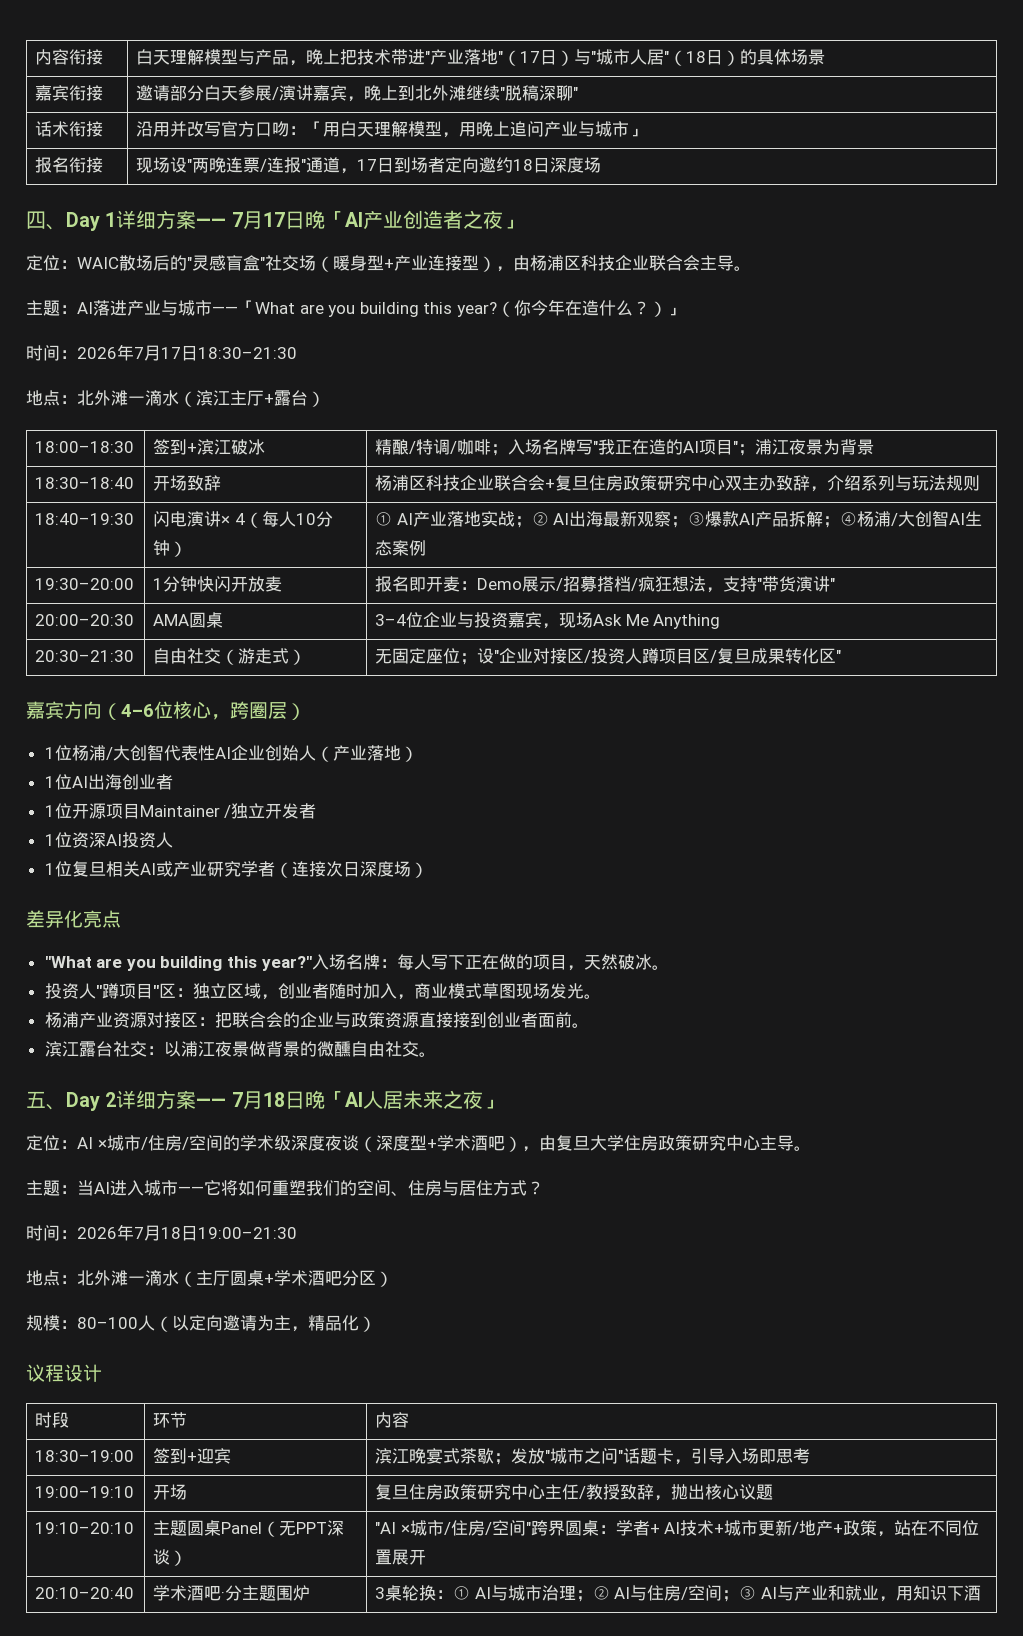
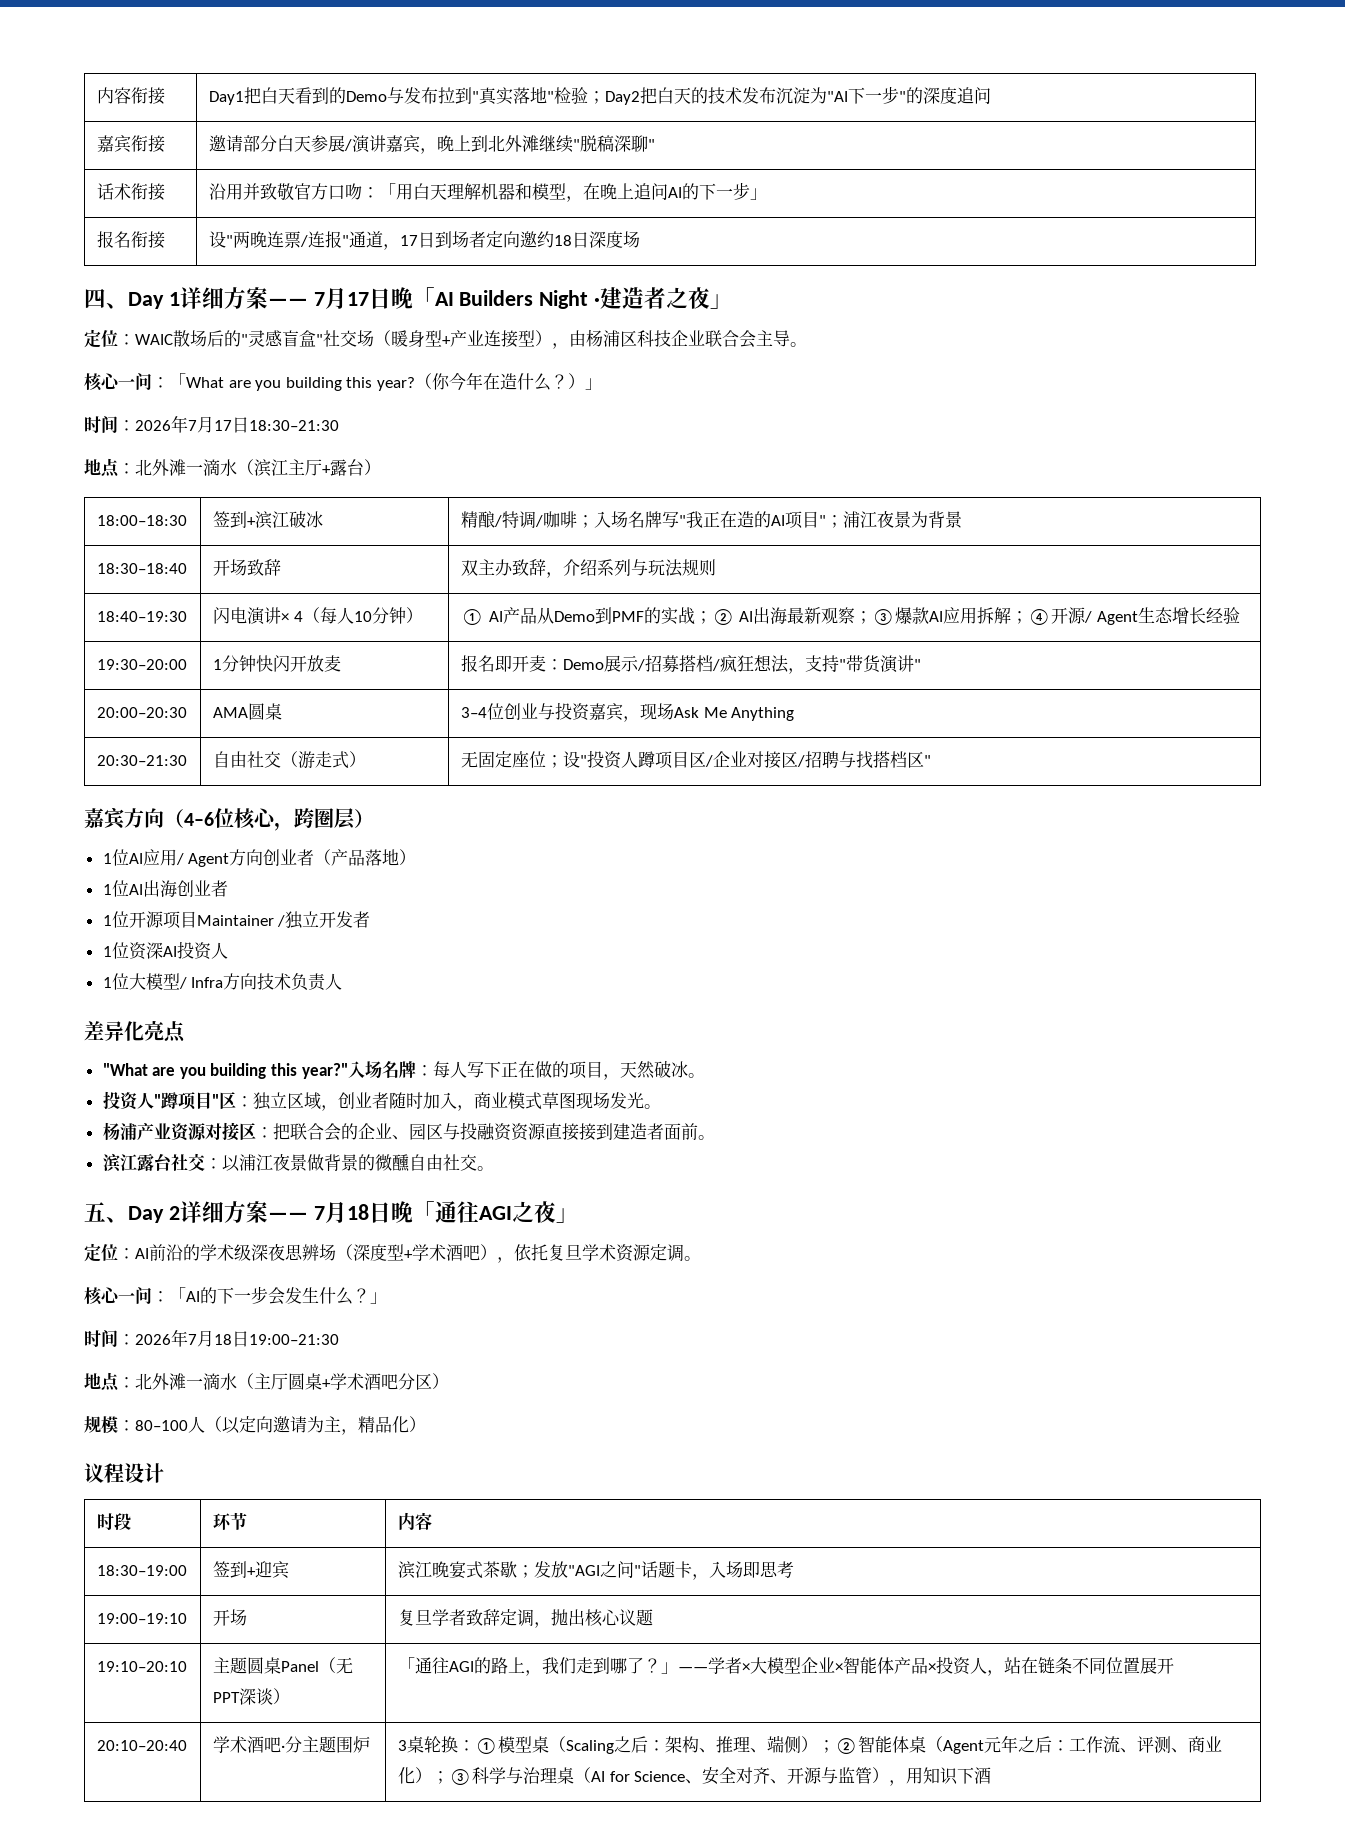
[136,49,826,66] 白天理解模型与产品，晚上把技术带进"产业落地"（17日）与"城市人居"（18日）的具体场景 -> [208,86,991,105] Day1把白天看到的Demo与发布拉到"真实落地"检验；Day2把白天的技术发布沉淀为"AI下一步"的深度追问
[187,121,222,137] 改写 -> [259,183,294,201] 致敬
[408,121,630,138] 模型，用晚上追问产业与城市 -> [480,182,750,202] 机器和模型，在晚上追问AI的下一步
[136,157,171,173] 现场 -> (165, 240) none
[362,210,423,229] 产业创 -> [459,287,623,309] Builders Night ·建
[26,300,238,316] 主题：AI落进产业与城市—— -> [84,373,169,391] 核心一问：
[375,475,726,491] 杨浦区科技企业联合会+复旦住房政策研究中心 -> (281, 567) none
[429,511,481,527] 业落地 -> [519,607,661,624] 品从Demo到PMF的
[755,511,790,527] 产品 -> [943,607,978,624] 应用
[857,510,983,527] [375,540,427,556] 杨浦/大创智AI生态案例 -> [1051,607,1240,625] 开源/ Agent生态增长经验
[423,612,441,627] 企 -> [503,703,521,720] 创
[499,648,592,664] 企业对接区/ -> (587, 760) none
[717,648,820,664] 复旦成果转化 -> [712,751,907,769] 企业对接区/招聘与找搭档
[71,744,367,762] 杨浦/大创智代表性AI企业创始人（产业 -> [128,849,366,867] AI应用/ Agent方向创业者（产品
[71,861,428,878] 复旦相关AI或产业研究学者（连接次日深度场） -> [128,973,343,991] 大模型/ Infra方向技术负责人
[333,1012,385,1028] 与政策 -> [391,1122,512,1141] 、园区与投融资
[486,1012,521,1028] 创业 -> [612,1123,647,1140] 建造
[344,1090,443,1109] AI人居未来 -> [434,1201,512,1223] 通往AGI
[97,1135,223,1151] ×城市/住房/空间 -> [149,1244,183,1261] 前沿
[307,1135,359,1151] 度夜谈 -> [268,1244,336,1261] 夜思辨场
[538,1135,811,1151] [26,1180,544,1196] 由复旦大学住房政策研究中心主导。 // 主题：当AI进入城市——它将如何重塑我们的空间、住房与居住方式？ -> [514,1244,701,1262] [84,1286,387,1305] 依托复旦学术资源定调。 // 核心一问：「AI的下一步会发生什么？」
[545,1448,585,1464] "城市 -> [567,1565,600,1576] "AGI
[691,1448,726,1464] 引导 -> (709, 1577) none
[409,1484,655,1500] 住房政策研究中心主任/教授致辞 -> [431,1609,534,1627] 学者致辞定调
[375,1520,929,1537] "AI ×城市/住房/空间"跨界圆桌：学者+ AI技术+城市更新/地产+政策，站在 -> [397,1656,1072,1676] 「通往AGI的路上，我们走到哪了？」——学者×大模型企业×智能体产品×投资人，站在链条
[474,1585,879,1602] AI与城市治理；② AI与住房/空间；③ AI与产业和就业 -> [497,1735,1222,1754] [397,1767,890,1785] 模型桌（Scaling之后：架构、推理、端侧）；②智能体桌（Agent元年之后：工作流、评测、商业化）；③科学与治理桌（AI for Science、安全对齐、开源与监管）

